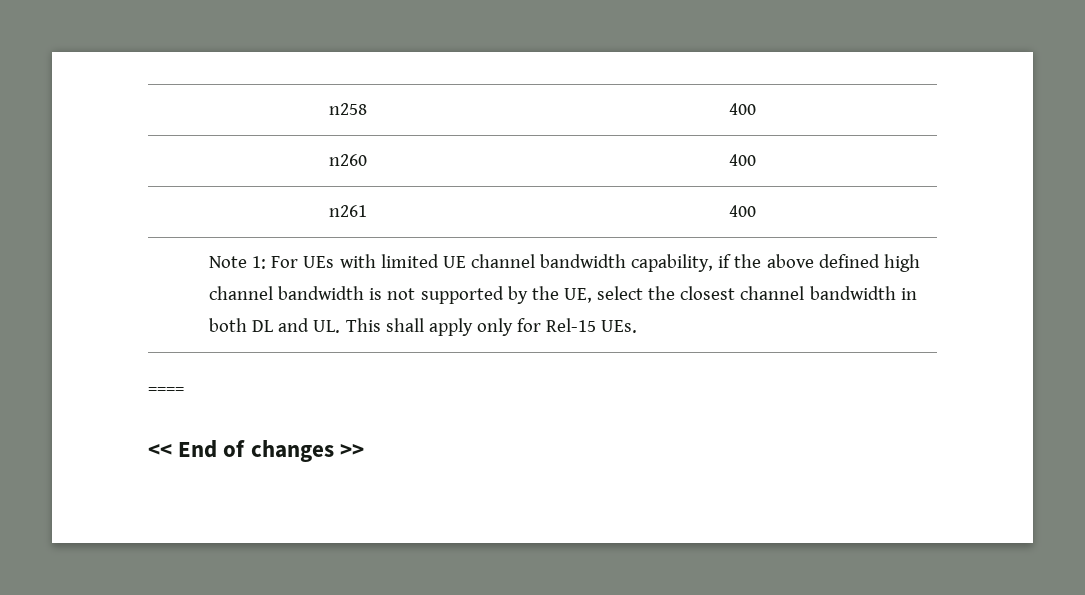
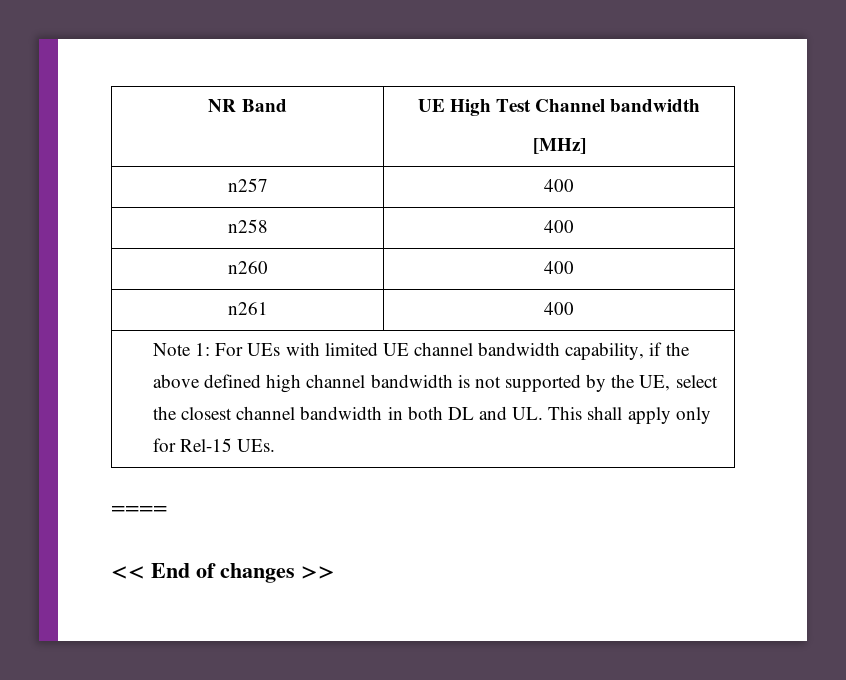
(329, 109) none -> [208,99,287,112] [417,99,701,116] [532,138,586,154] [227,178,268,192] [544,179,574,192] NR Band | UE High Test Channel bandwidth // [MHz] // n257 | 400 //

